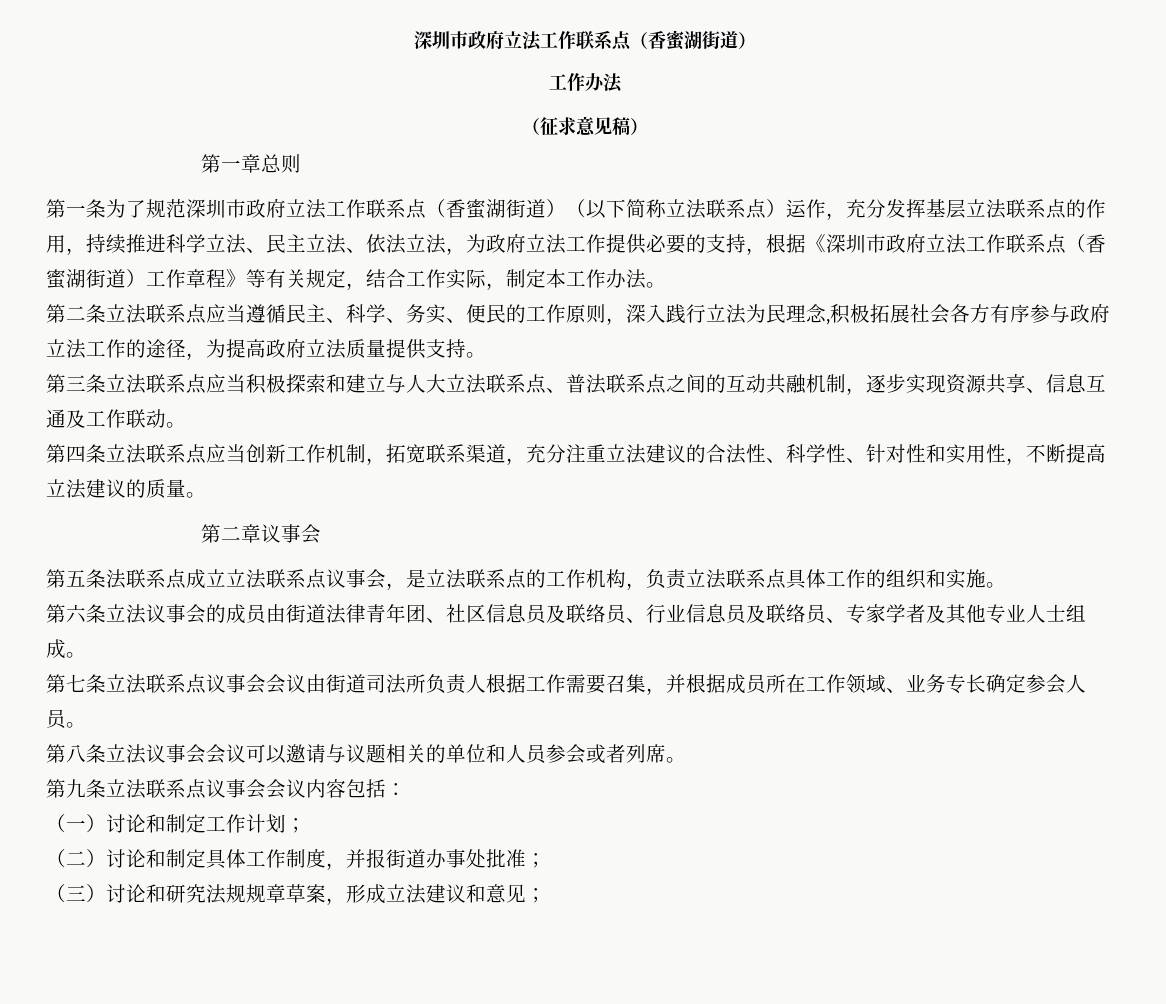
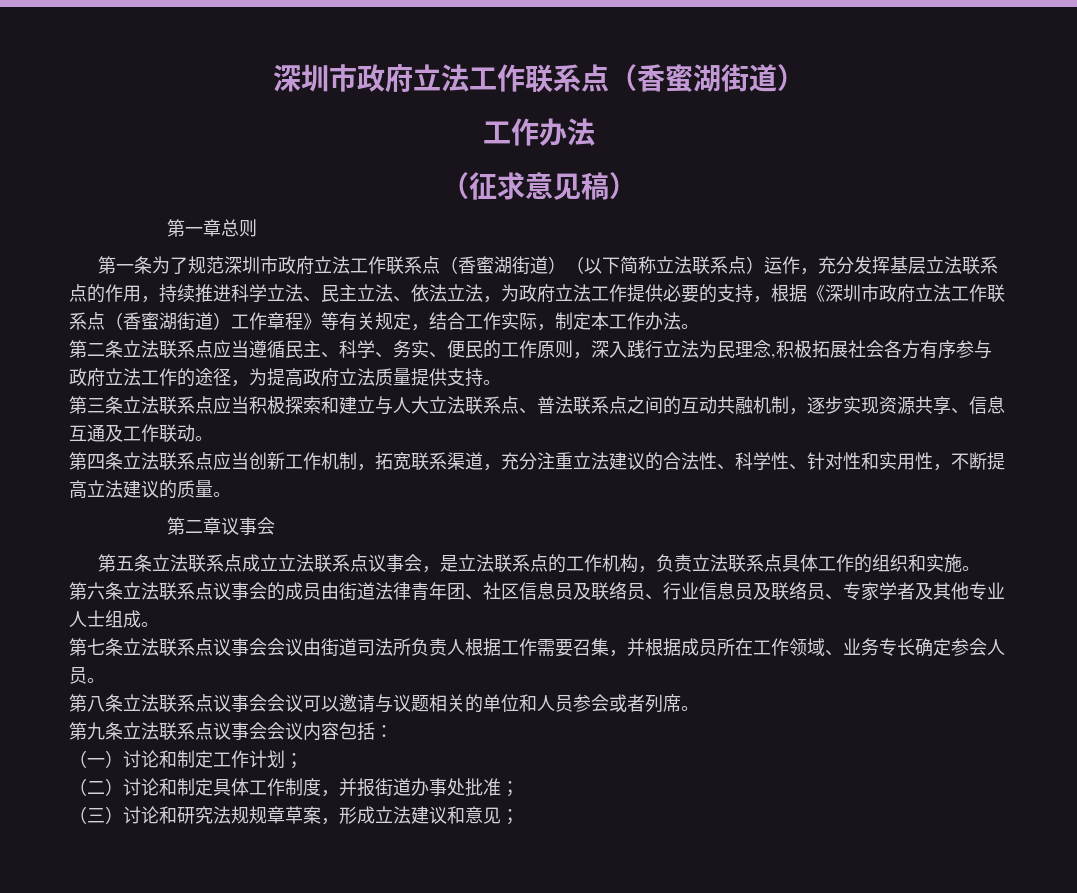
(106, 578) none -> [151,554,170,571] 立
(146, 614) none -> [159,582,213,600] 联系点
(146, 754) none -> [159,694,213,712] 联系点

